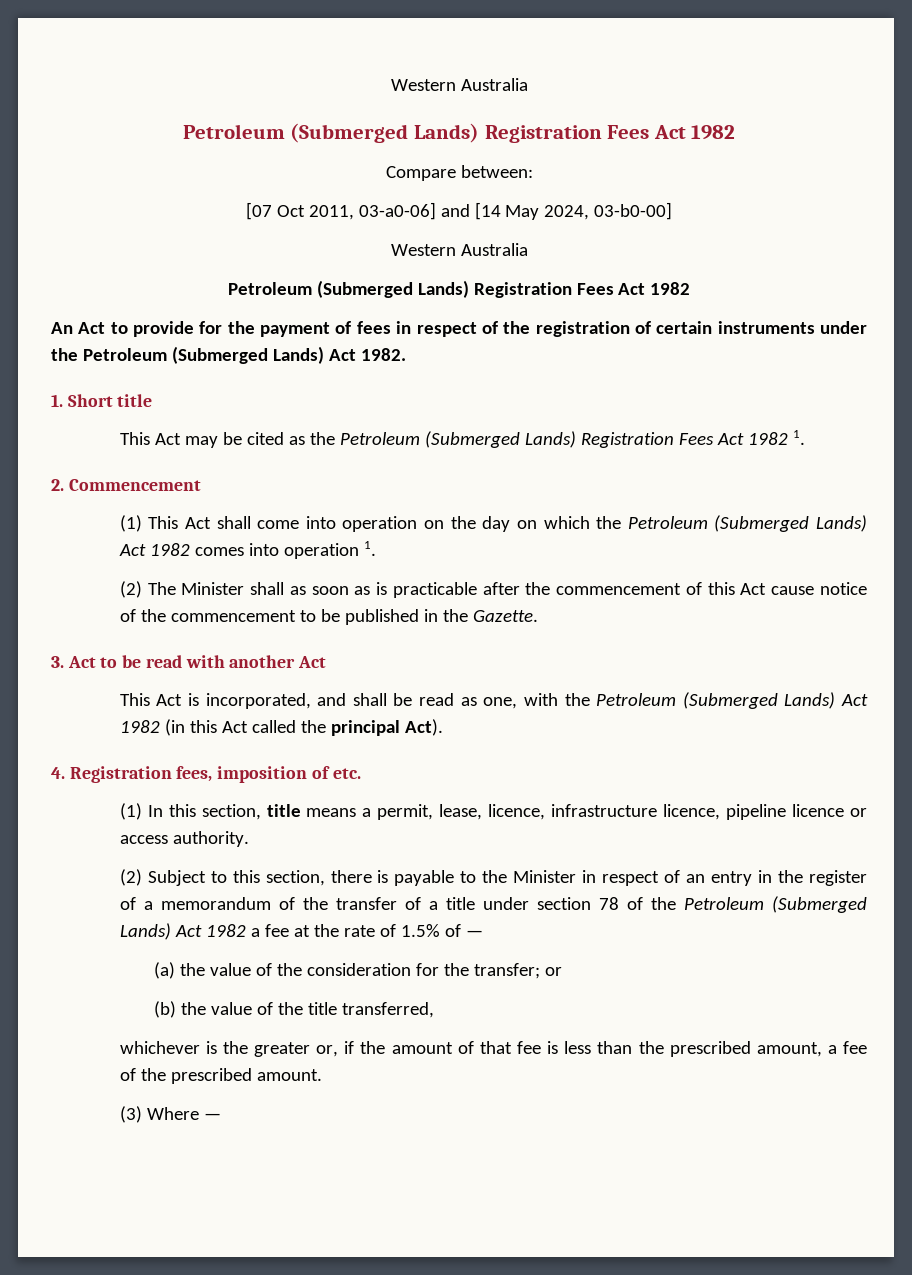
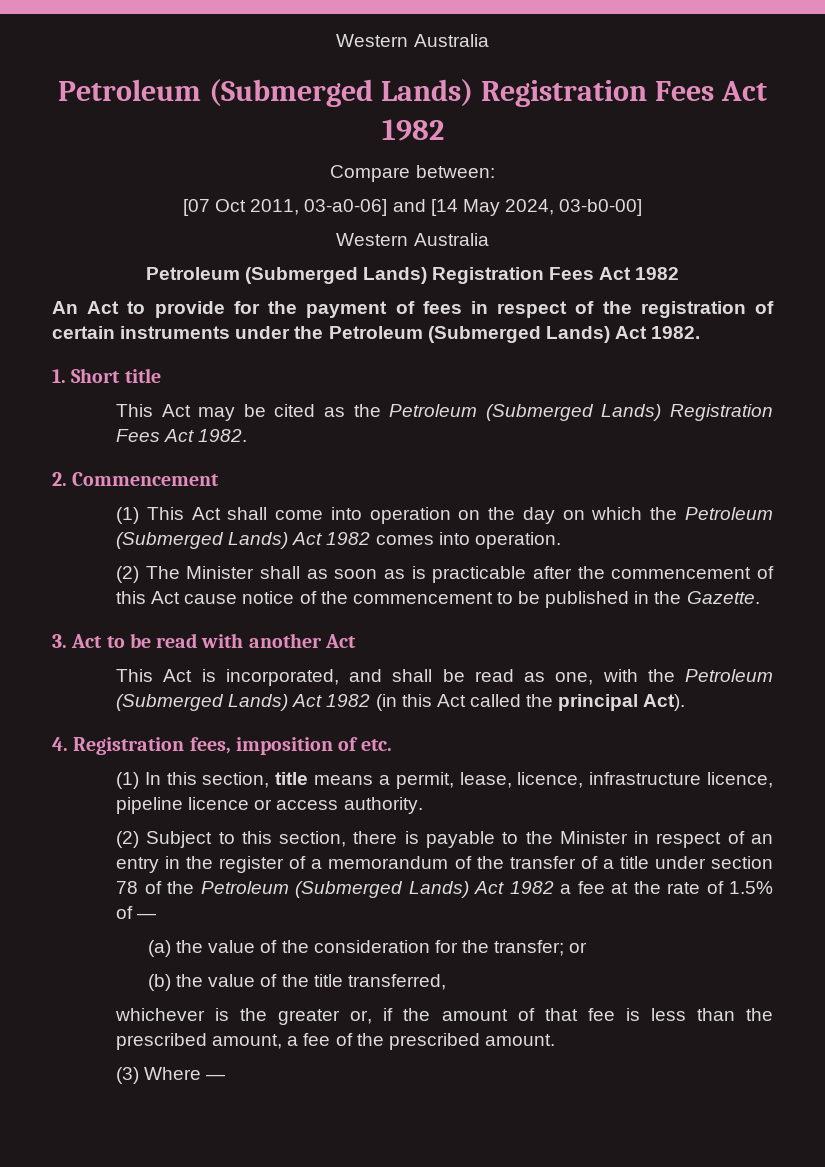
[747,430,805,445] 1982 1. -> [198,429,248,442] 1982.
[283,541,376,559] operation 1. -> [474,532,561,549] operation.

